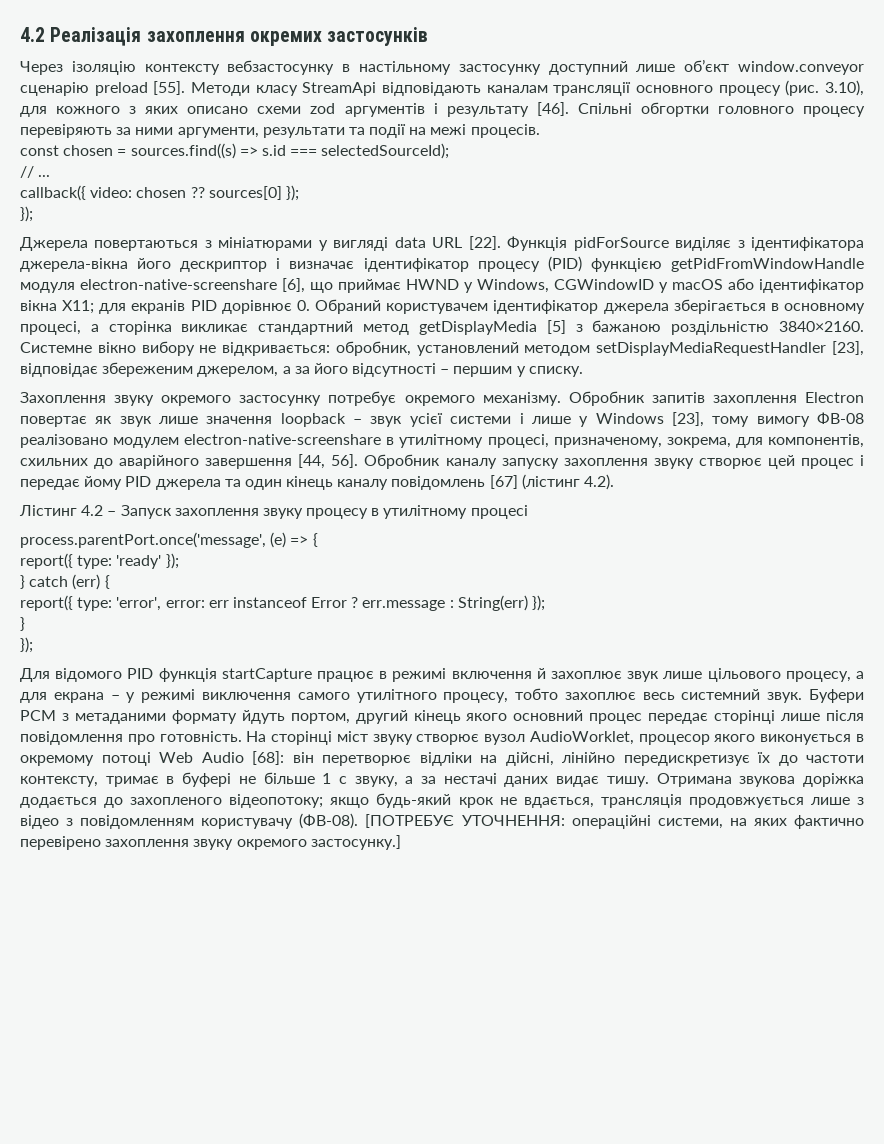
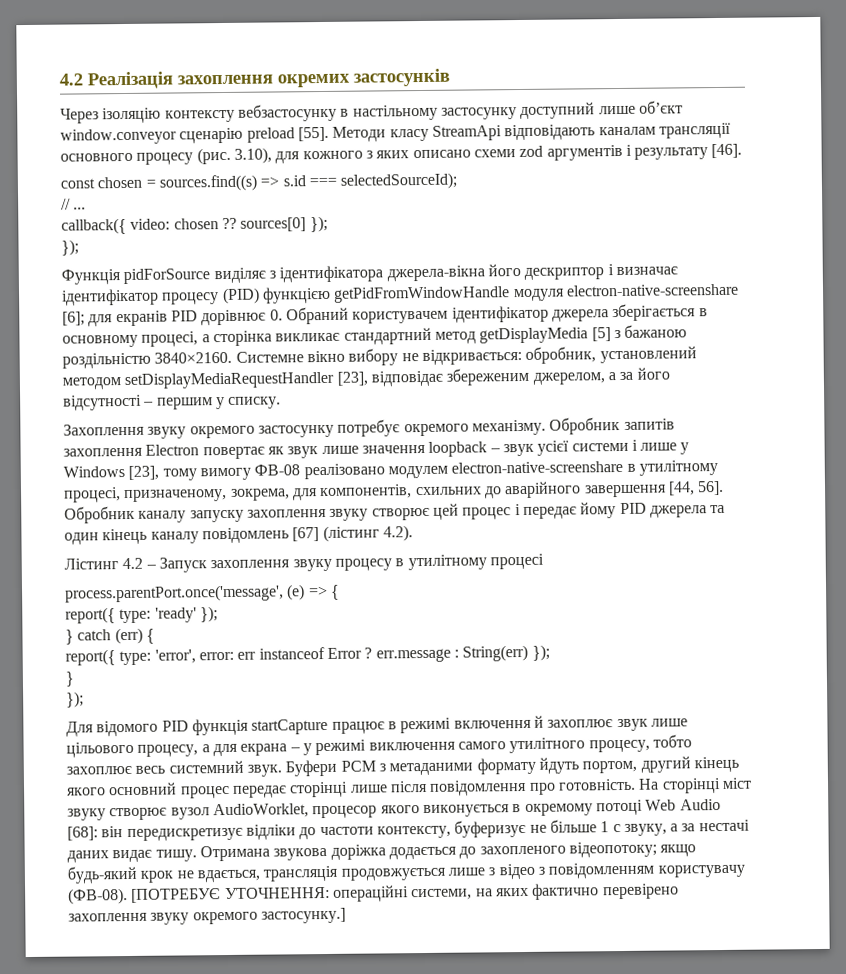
[577,102,865,117] [20,124,540,138] Спільні обгортки головного процесу перевіряють за ними аргументи, результати та події на межі процесів. -> (743, 151) none
[20,236,501,251] Джерела повертаються з мініатюрами у вигляді data URL [22]. -> (79, 247) none
[282,278,864,293] [20,300,95,314] [6], що приймає HWND у Windows, CGWindowID у macOS або ідентифікатор вікна X11; -> [62,311,85,326] [6];
[322,752,864,766] [20,772,232,787] перетворює відліки на дійсні, лінійно передискретизує їх до частоти контексту, тримає в буфері -> [126,819,527,842] передискретизує відліки до частоти контексту, буферизує

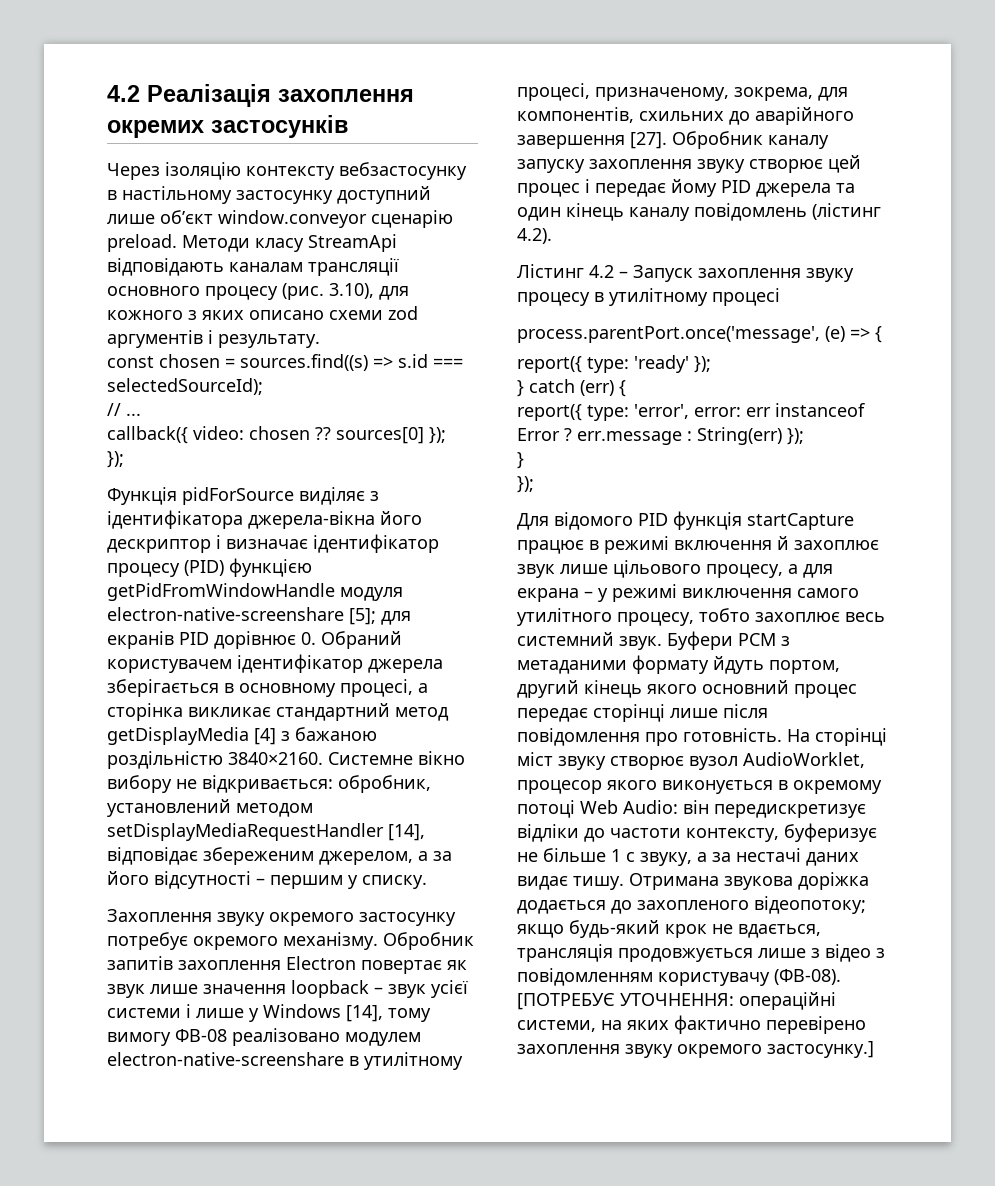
[246,126,329,143] preload [55]. -> [107,234,177,252] preload.
[634,143,743,160] результату [46]. -> [218,334,320,348] результату.
[62,311,85,326] [6]; -> [349,608,376,625] [5];
[591,327,611,342] [5] -> [254,728,276,745] [4]
[336,371,368,386] [23], -> [388,824,425,841] [14],
[128,465,160,480] [23], -> [346,1005,383,1022] [14],
[667,480,725,496] [44, 56]. -> [630,132,667,149] [27].
[292,527,320,542] [67] -> (807, 212) none
[679,799,721,811] [67,826,98,841] Audio [68]: -> [623,800,678,814] Audio:

